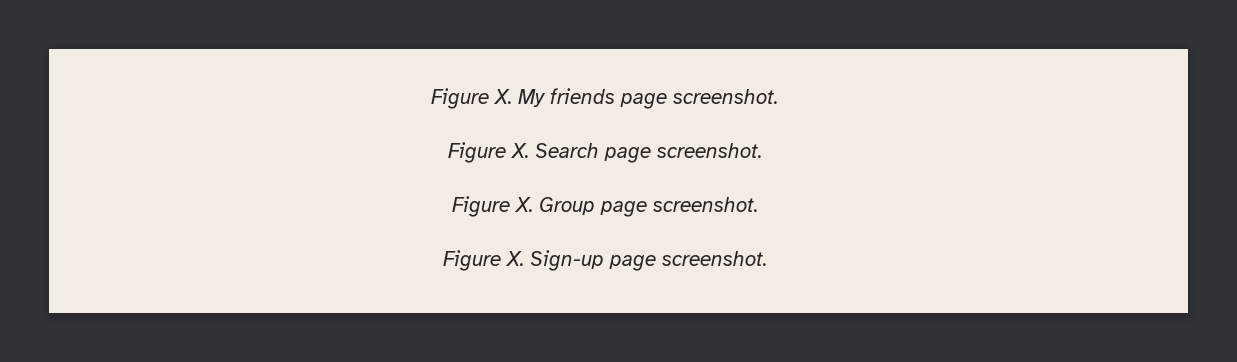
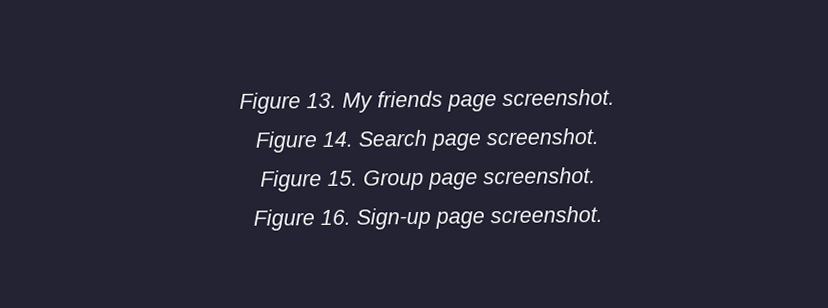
[431,88,512,109] Figure X. -> [238,92,337,114] Figure 13.
[509,143,529,158] X. -> [321,131,353,148] 14.
[513,197,533,212] X. -> [326,170,358,186] 15.
[504,251,524,266] X. -> [319,209,351,226] 16.

